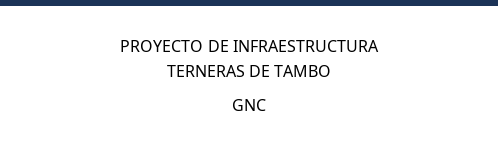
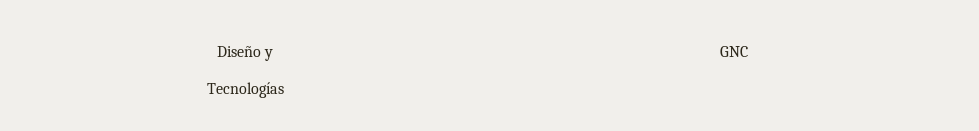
[120,40,379,52] [166,65,332,77] PROYECTO DE INFRAESTRUCTURA // TERNERAS DE TAMBO -> [216,46,274,61] [206,82,284,98] Diseño y // Tecnologías

